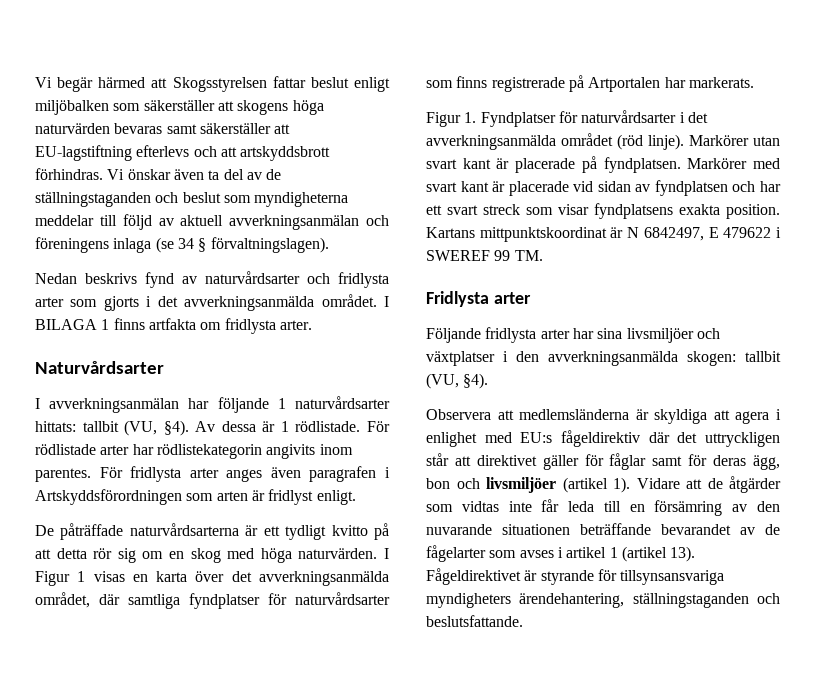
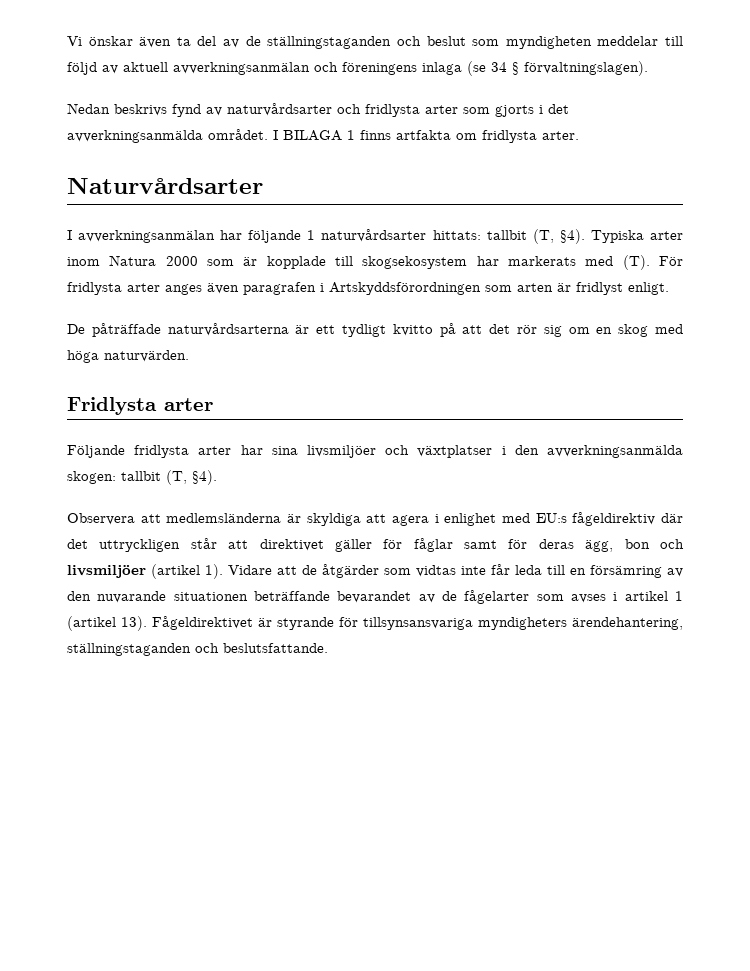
[35,76,390,92] [35,100,324,115] [35,123,291,134] [35,145,331,161] [35,168,125,180] Vi begär härmed att Skogsstyrelsen fattar beslut enligt miljöbalken som säkerställer att skogens höga naturvärden bevaras samt säkerställer att EU-lagstiftning efterlevs och att artskyddsbrott förhindras. Vi -> [67,36,82,46] Vi
[254,192,349,207] myndigheterna -> [505,36,592,49] myndigheten
[124,420,390,436] [35,444,353,459] [35,468,91,482] (VU, §4). Av dessa är 1 rödlistade. För rödlistade arter har rödlistekategorin angivits inom parentes. -> [532,229,683,244] [67,255,650,270] (T, §4). Typiska arter inom Natura 2000 som är kopplade till skogsekosystem har markerats med (T).
[56,548,87,559] detta -> [489,324,511,334] det
[384,548,389,559] [35,571,389,586] [35,592,390,609] [426,75,754,92] [426,110,708,127] [426,133,780,150] [426,156,780,173] [426,180,781,196] [426,203,780,219] [426,227,781,242] [426,250,543,261] I Figur 1 visas en karta över det avverkningsanmälda området, där samtliga fyndplatser för naturvårdsarter som finns registrerade på Artportalen har markerats. // Figur 1. Fyndplatser för naturvårdsarter i det avverkningsanmälda området (röd linje). Markörer utan svart kant är placerade på fyndplatsen. Markörer med svart kant är placerade vid sidan av fyndplatsen och har ett svart streck som visar fyndplatsens exakta position. Kartans mittpunktskoordinat är N 6842497, E 479622 i SWEREF 99 TM. -> (189, 356) none
[426,373,459,389] (VU, -> [166,470,187,485] (T,

